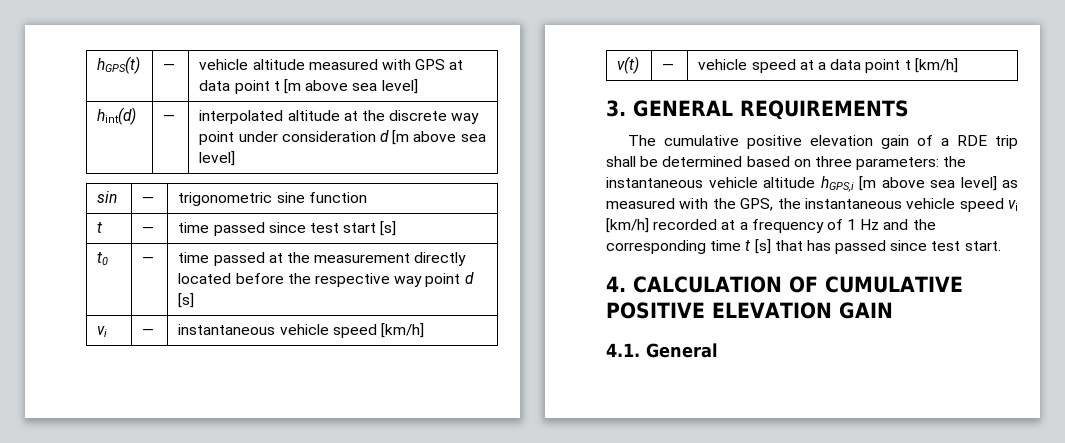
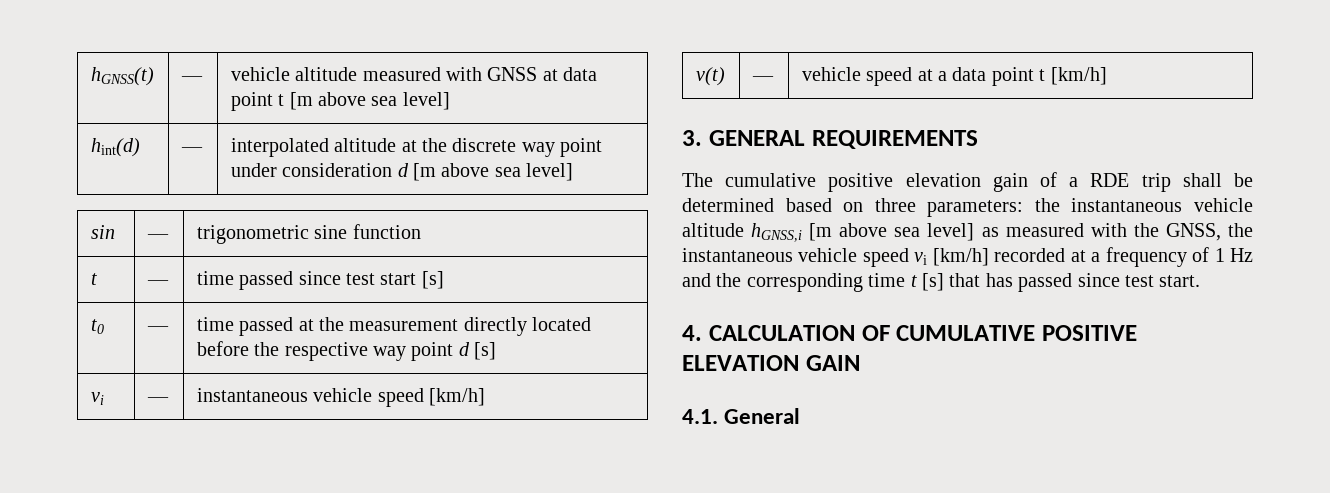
[97,56,141,74] hGPS(t) -> [90,67,154,86] hGNSS(t)
[415,59,446,70] GPS -> [487,67,538,81] GNSS
[820,176,854,192] hGPS,i -> [751,223,803,242] hGNSS,i
[740,198,774,211] GPS, -> [1165,223,1221,241] GNSS,

